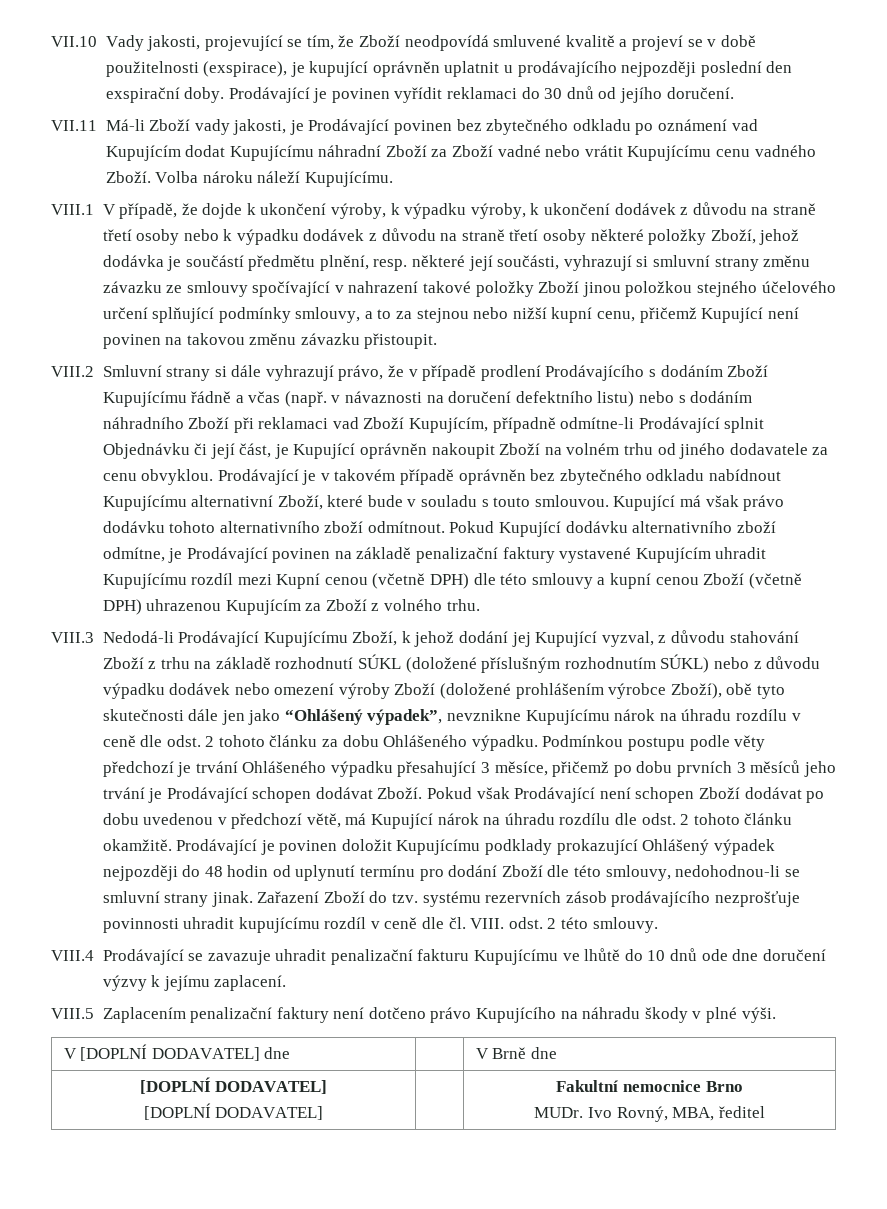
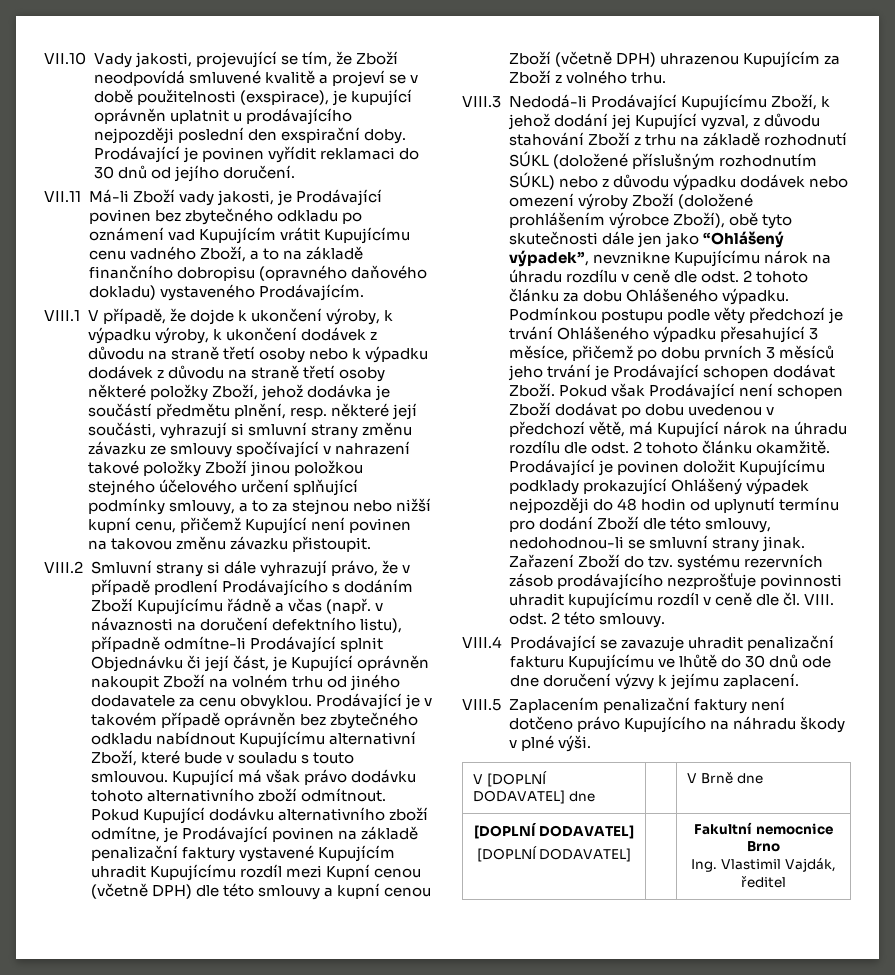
[185,145,816,161] [105,171,393,187] dodat Kupujícímu náhradní Zboží za Zboží vadné nebo vrátit Kupujícímu cenu vadného Zboží. Volba nároku náleží Kupujícímu. -> [279,227,410,244] [88,246,363,262] [88,265,427,281] [88,284,364,301] vrátit Kupujícímu cenu vadného Zboží, a to na základě finančního dobropisu (opravného daňového dokladu) vystaveného Prodávajícím.
[597,391,753,407] [102,417,489,433] listu) nebo s dodáním náhradního Zboží při reklamaci vad Zboží Kupujícím, -> [359,618,402,633] listu),
[647,950,666,961] 10 -> [744,655,765,668] 30
[534,1106,715,1122] MUDr. Ivo Rovný, MBA, -> [691,858,836,872] Ing. Vlastimil Vajdák,

